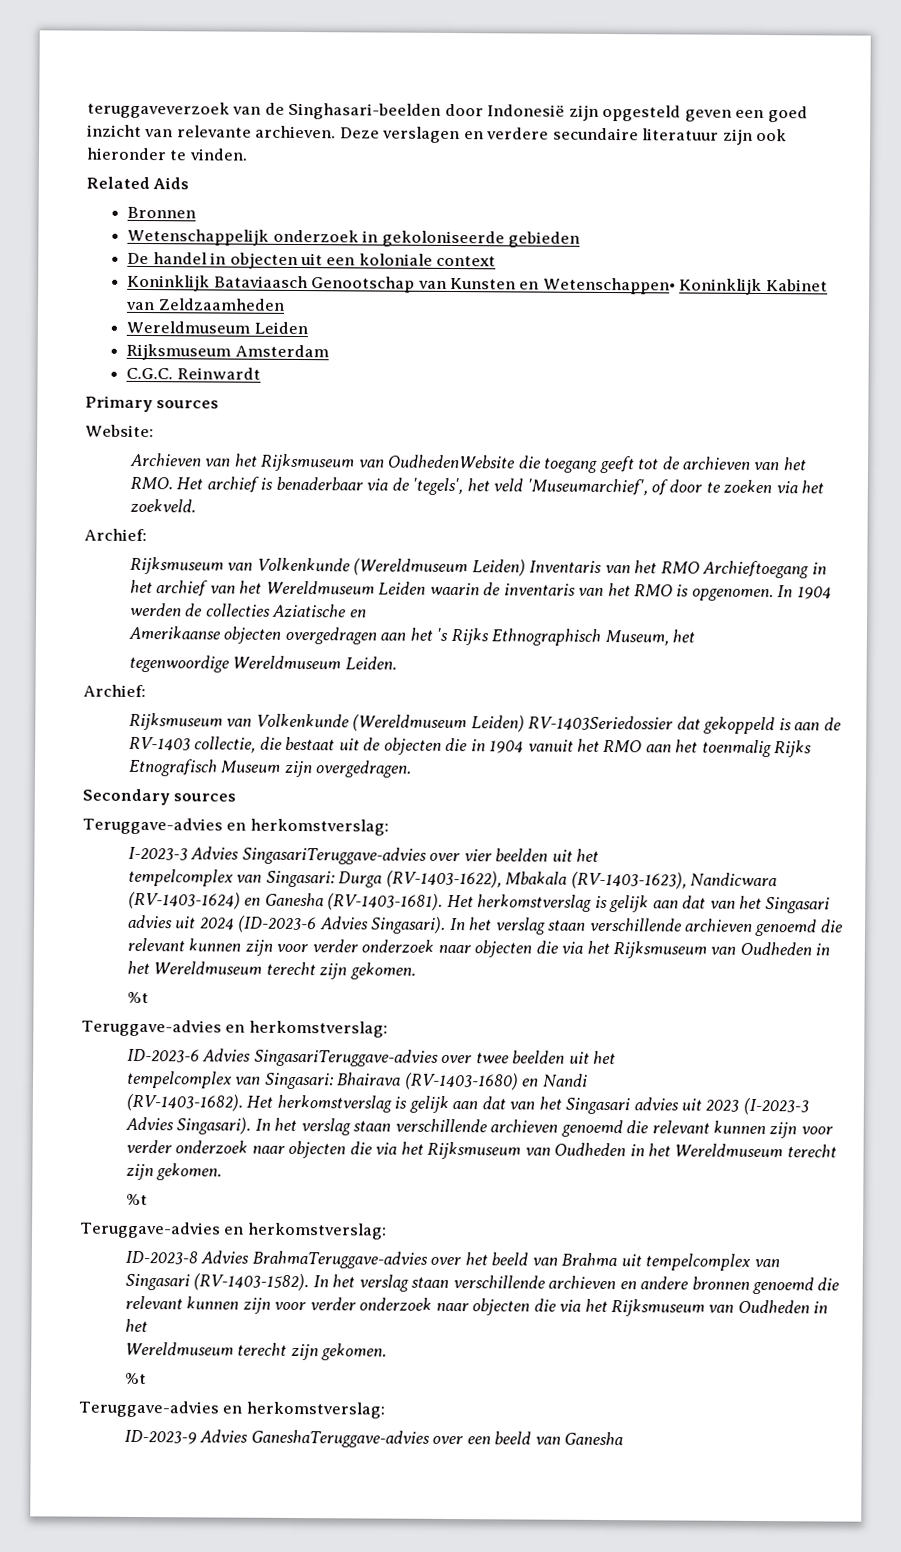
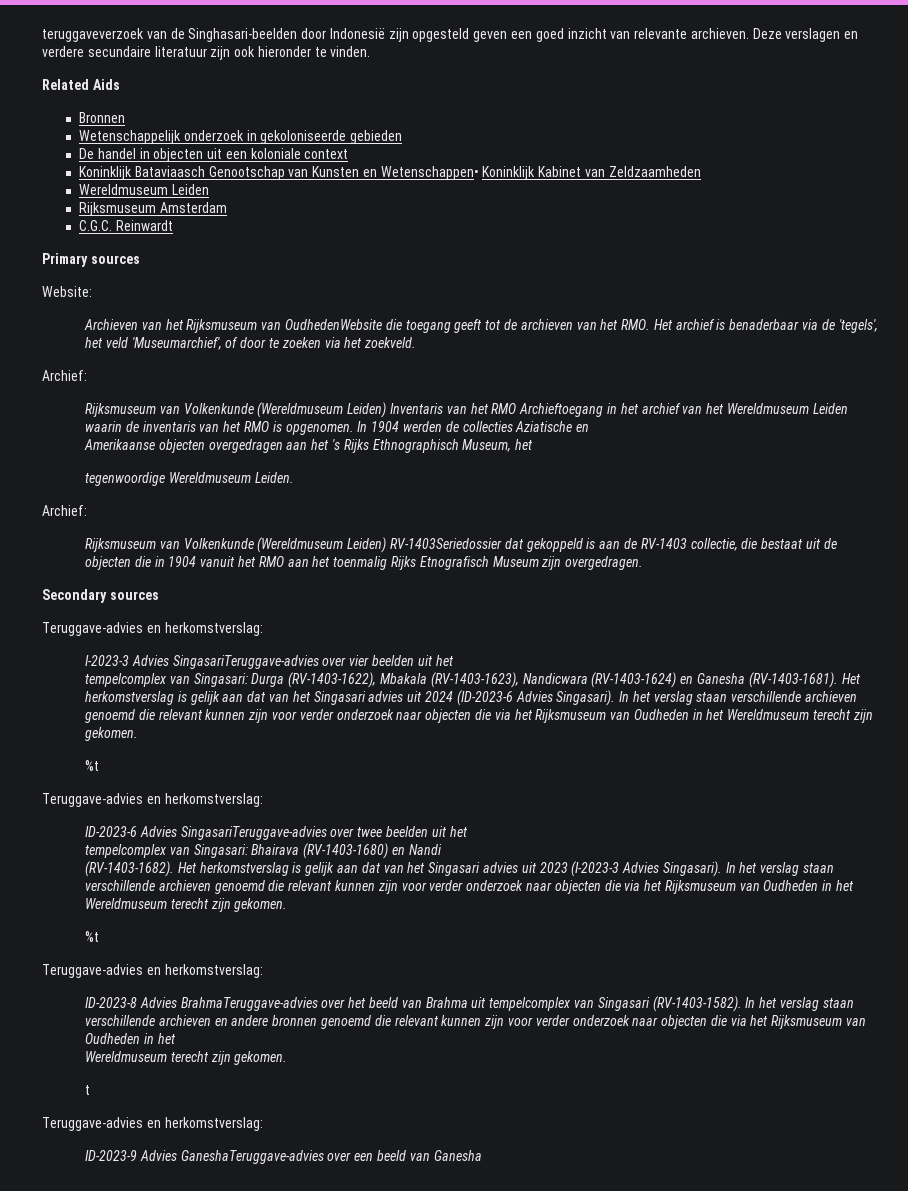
[124,1372,147,1385] %t -> [85,1085,91,1095] t

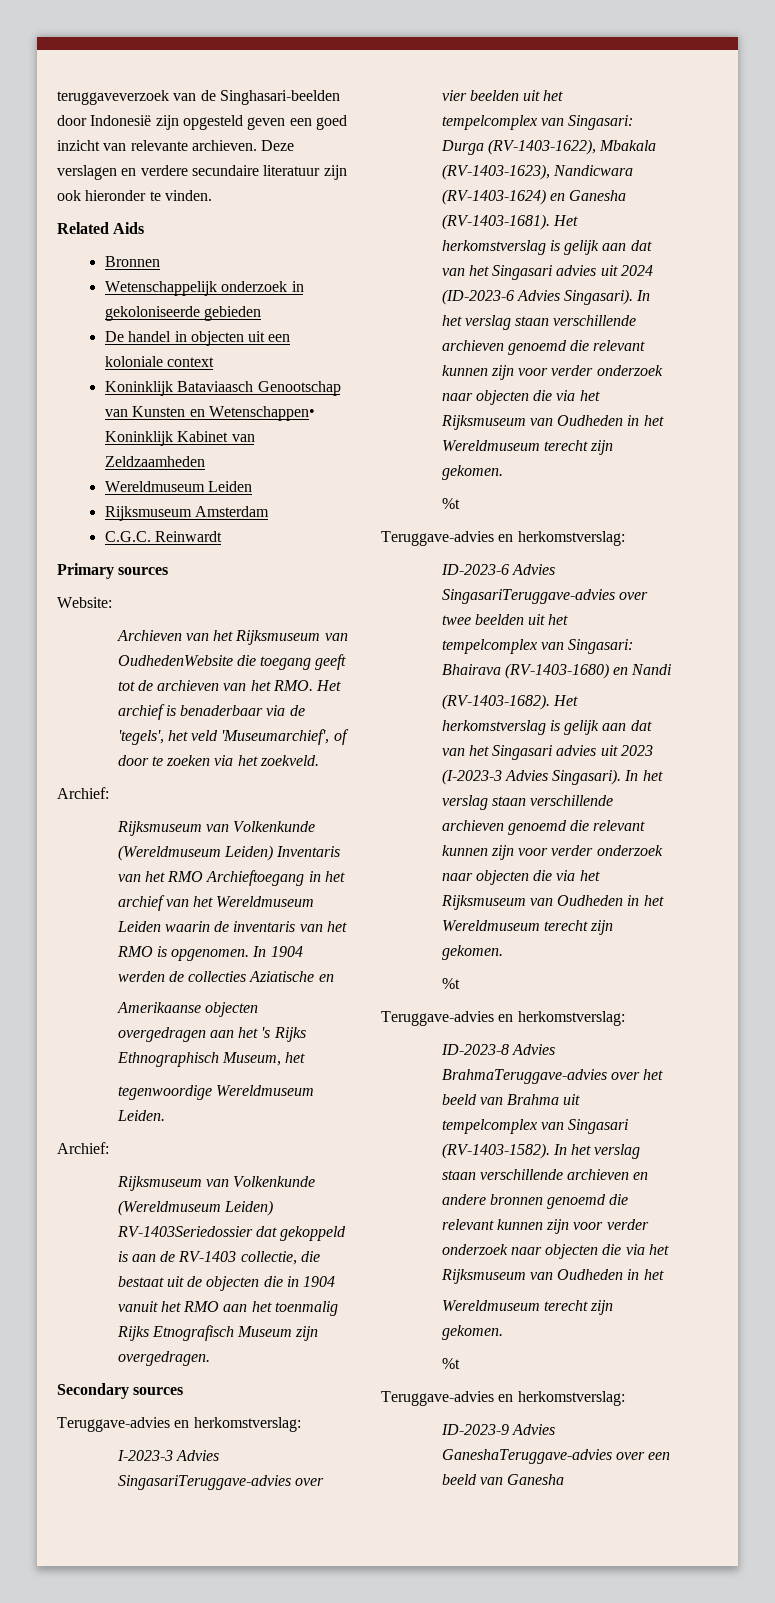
[85,1085,91,1095] t -> [441,1358,460,1369] %t

